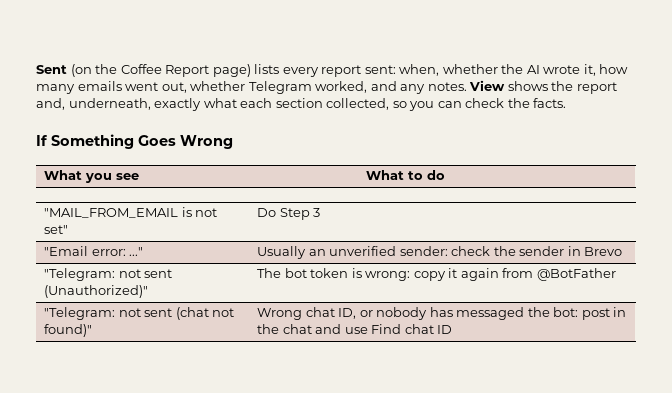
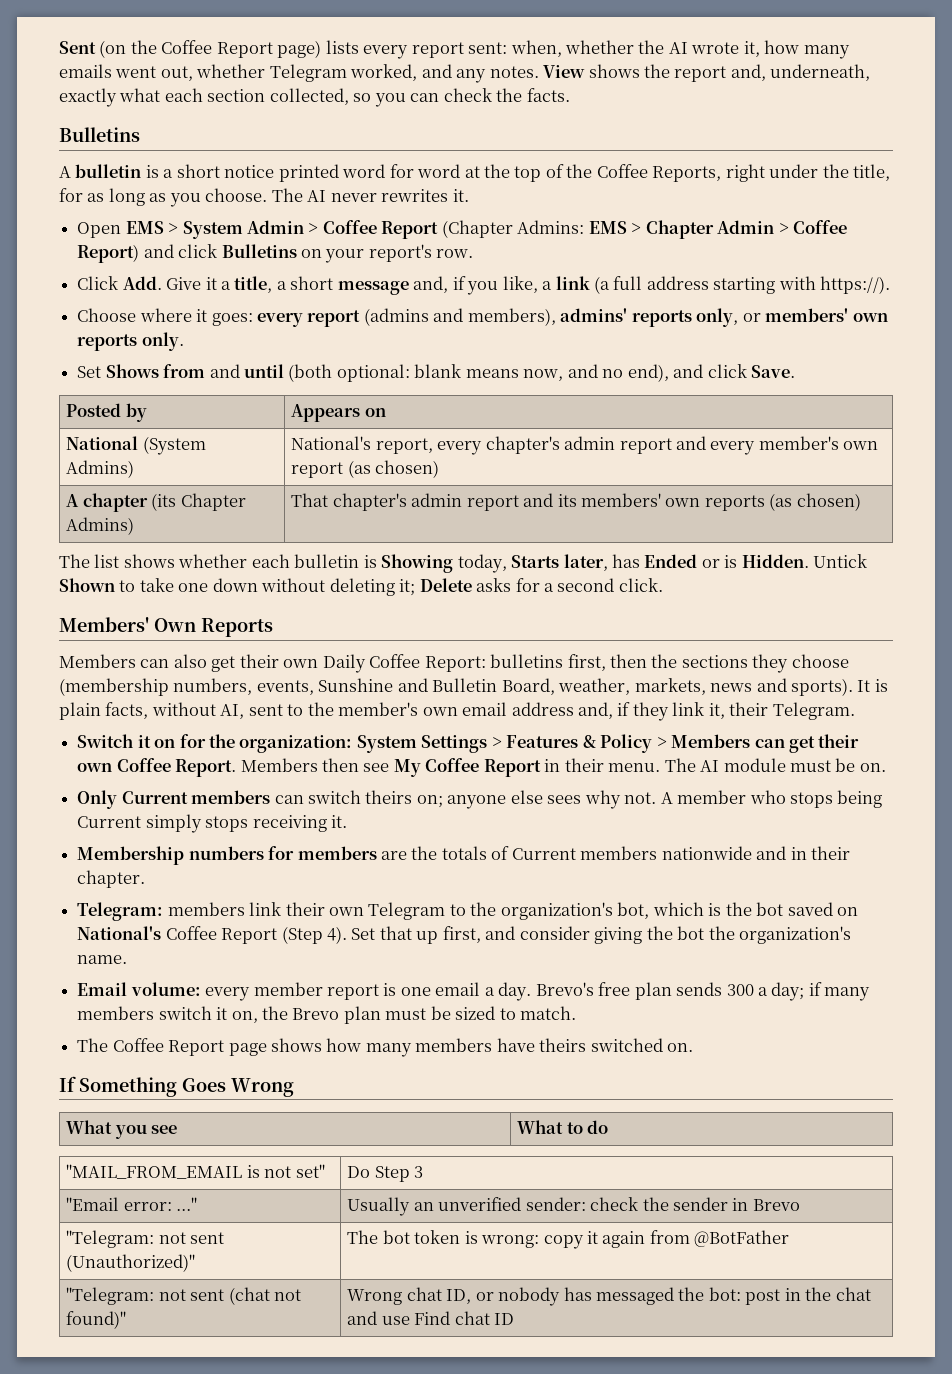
(567, 103) none -> [59,127,140,142] [59,164,891,182] [59,188,469,207] [77,220,847,239] [77,244,474,263] [77,276,891,295] [77,308,888,327] [77,332,184,351] [77,364,795,382] [66,403,147,422] [291,404,386,422] [66,436,206,455] [66,460,135,478] [291,436,879,455] [291,460,440,478] [66,493,246,512] [66,517,135,535] [291,493,861,511] [59,554,868,573] [59,578,663,596] [59,617,273,637] [59,654,849,673] [59,678,888,696] [59,702,855,721] [77,734,860,753] [77,758,886,777] [77,790,883,809] [77,814,347,833] [77,846,851,865] [77,870,146,888] [77,902,858,921] [77,926,851,944] [77,955,128,964] [77,982,871,1001] [77,1006,577,1024] [77,1038,694,1057] // Bulletins // A bulletin is a short notice printed word for word at the top of the Coffee Reports, right under the title, for as long as you choose. The AI never rewrites it. // Open EMS > System Admin > Coffee Report (Chapter Admins: EMS > Chapter Admin > Coffee Report) and click Bulletins on your report's row. // Click Add. Give it a title, a short message and, if you like, a link (a full address starting with https://). // Choose where it goes: every report (admins and members), admins' reports only, or members' own reports only. // Set Shows from and until (both optional: blank means now, and no end), and click Save. // Posted by | Appears on // National (System Admins) | National's report, every chapter's admin report and every member's own report (as chosen) // A chapter (its Chapter Admins) | That chapter's admin report and its members' own reports (as chosen) // The list shows whether each bulletin is Showing today, Starts later, has Ended or is Hidden. Untick Shown to take one down without deleting it; Delete asks for a second click. // Members' Own Reports // Members can also get their own Daily Coffee Report: bulletins first, then the sections they choose (membership numbers, events, Sunshine and Bulletin Board, weather, markets, news and sports). It is plain facts, without AI, sent to the member's own email address and, if they link it, their Telegram. // Switch it on for the organization: System Settings > Features & Policy > Members can get their own Coffee Report. Members then see My Coffee Report in their menu. The AI module must be on. // Only Current members can switch theirs on; anyone else sees why not. A member who stops being Current simply stops receiving it. // Membership numbers for members are the totals of Current members nationwide and in their chapter. // Telegram: members link their own Telegram to the organization's bot, which is the bot saved on National's Coffee Report (Step 4). Set that up first, and consider giving the bot the organization's name. // Email volume: every member report is one email a day. Brevo's free plan sends 300 a day; if many members switch it on, the Brevo plan must be sized to match. // The Coffee Report page shows how many members have theirs switched on.

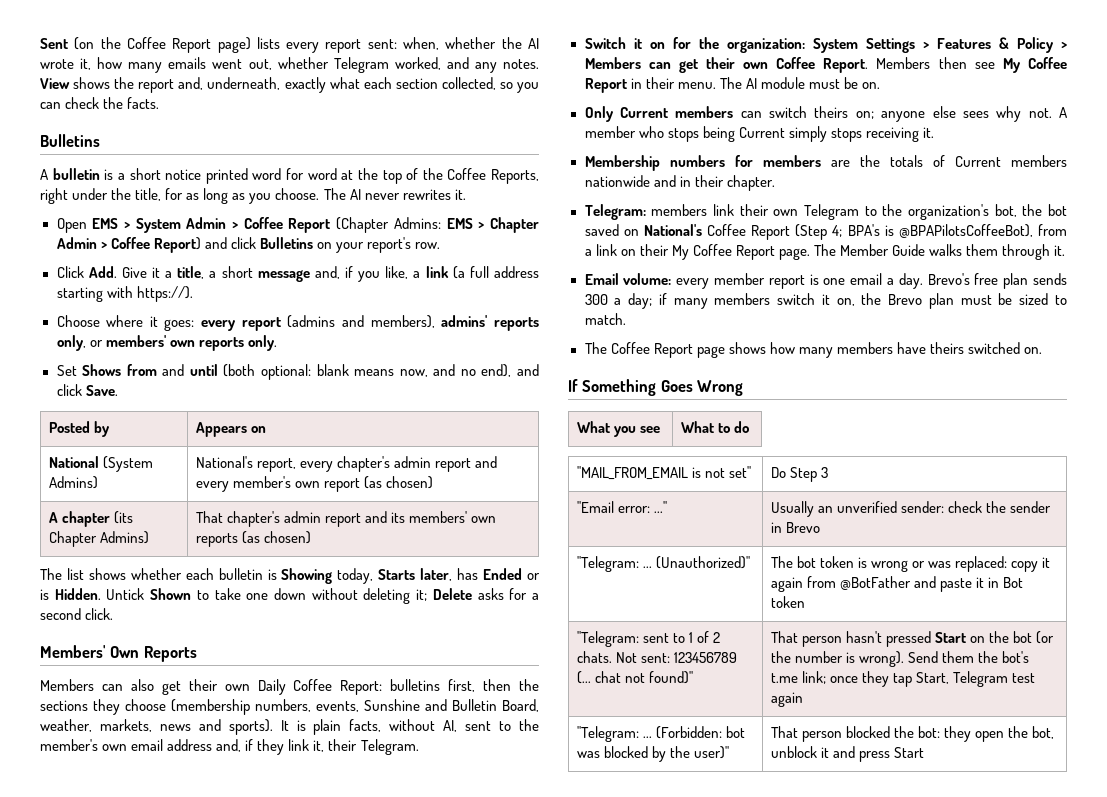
[652,902,722,916] which is -> (1017, 210) none
[326,926,851,944] [77,955,128,964] 4). Set that up first, and consider giving the bot the organization's name. -> [832,224,1067,238] [584,244,1066,260] 4; BPA's is @BPAPilotsCoffeeBot), from a link on their My Coffee Report page. The Member Guide walks them through it.
[158,1232,225,1244] not sent -> [642,566,652,568] ...
[481,1235,540,1248] wrong: -> [871,556,1008,572] wrong or was replaced:
[66,1287,302,1305] [66,1311,127,1329] [347,1287,871,1306] [347,1311,515,1325] // "Telegram: not sent (chat not found)" | Wrong chat ID, or nobody has messaged the bot: post in the chat and use Find chat ID -> [914,576,1024,592] [770,596,805,608] [576,631,721,647] [576,651,738,663] [576,671,694,684] [770,631,1055,647] [770,651,1030,667] [770,671,1036,687] [770,692,803,707] [576,726,746,742] [576,746,730,762] [770,726,1055,742] [770,746,925,762] and paste it in Bot token // "Telegram: sent to 1 of 2 chats. Not sent: 123456789 (... chat not found)" | That person hasn't pressed Start on the bot (or the number is wrong). Send them the bot's t.me link; once they tap Start, Telegram test again // "Telegram: ... (Forbidden: bot was blocked by the user)" | That person blocked the bot: they open the bot, unblock it and press Start

